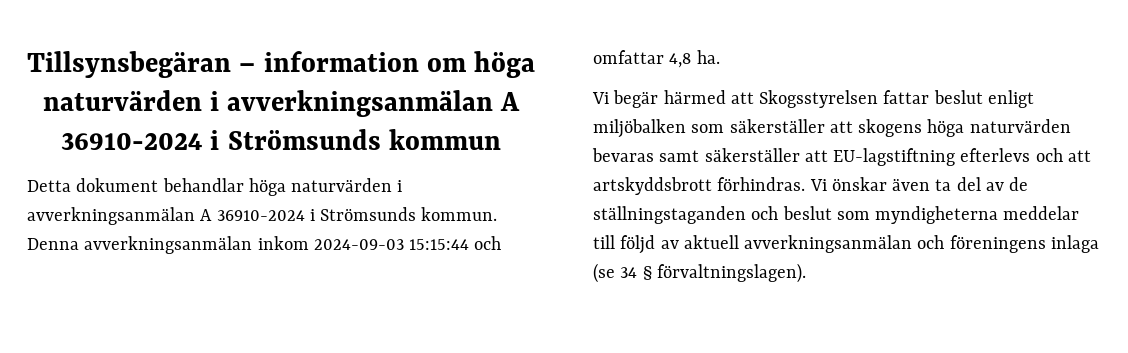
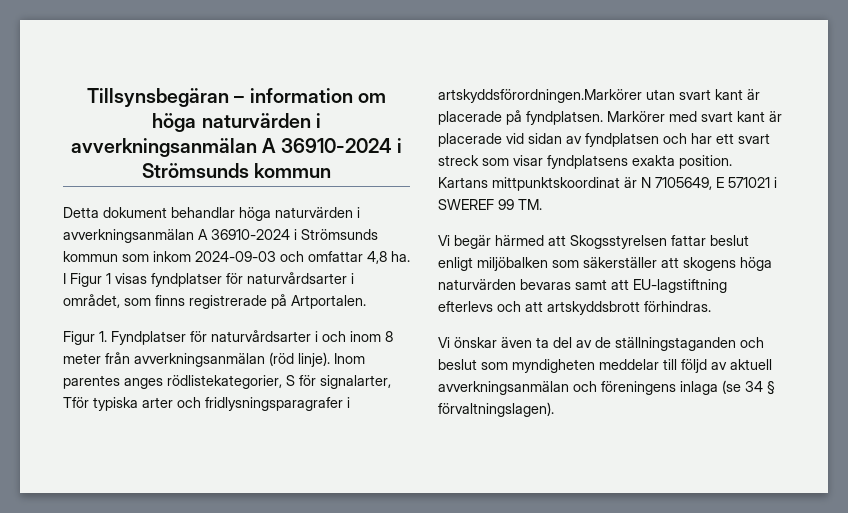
[421,207,498,221] [27,236,253,254] kommun. Denna avverkningsanmälan -> [63,251,149,262] kommun som
[409,239,470,250] 15:15:44 -> (276, 256) none
(720, 57) none -> [63,272,354,287] [63,294,366,309] [63,330,393,345] [63,352,365,367] [63,375,391,389] [63,397,350,411] [438,89,760,103] [438,110,782,125] [438,133,770,147] [438,155,732,169] [438,177,777,191] [438,199,542,210] I Figur 1 visas fyndplatser för naturvårdsarter i området, som finns registrerade på Artportalen. // Figur 1. Fyndplatser för naturvårdsarter i och inom 8 meter från avverkningsanmälan (röd linje). Inom parentes anges rödlistekategorier, S för signalarter, Tför typiska arter och fridlysningsparagrafer i artskyddsförordningen.Markörer utan svart kant är placerade på fyndplatsen. Markörer med svart kant är placerade vid sidan av fyndplatsen och har ett svart streck som visar fyndplatsens exakta position. Kartans mittpunktskoordinat är N 7105649, E 571021 i SWEREF 99 TM.
[704,148,800,162] säkerställer -> (607, 284) none
(806, 184) none -> (711, 306) //
[875,206,999,224] myndigheterna -> [512,359,595,373] myndigheten

